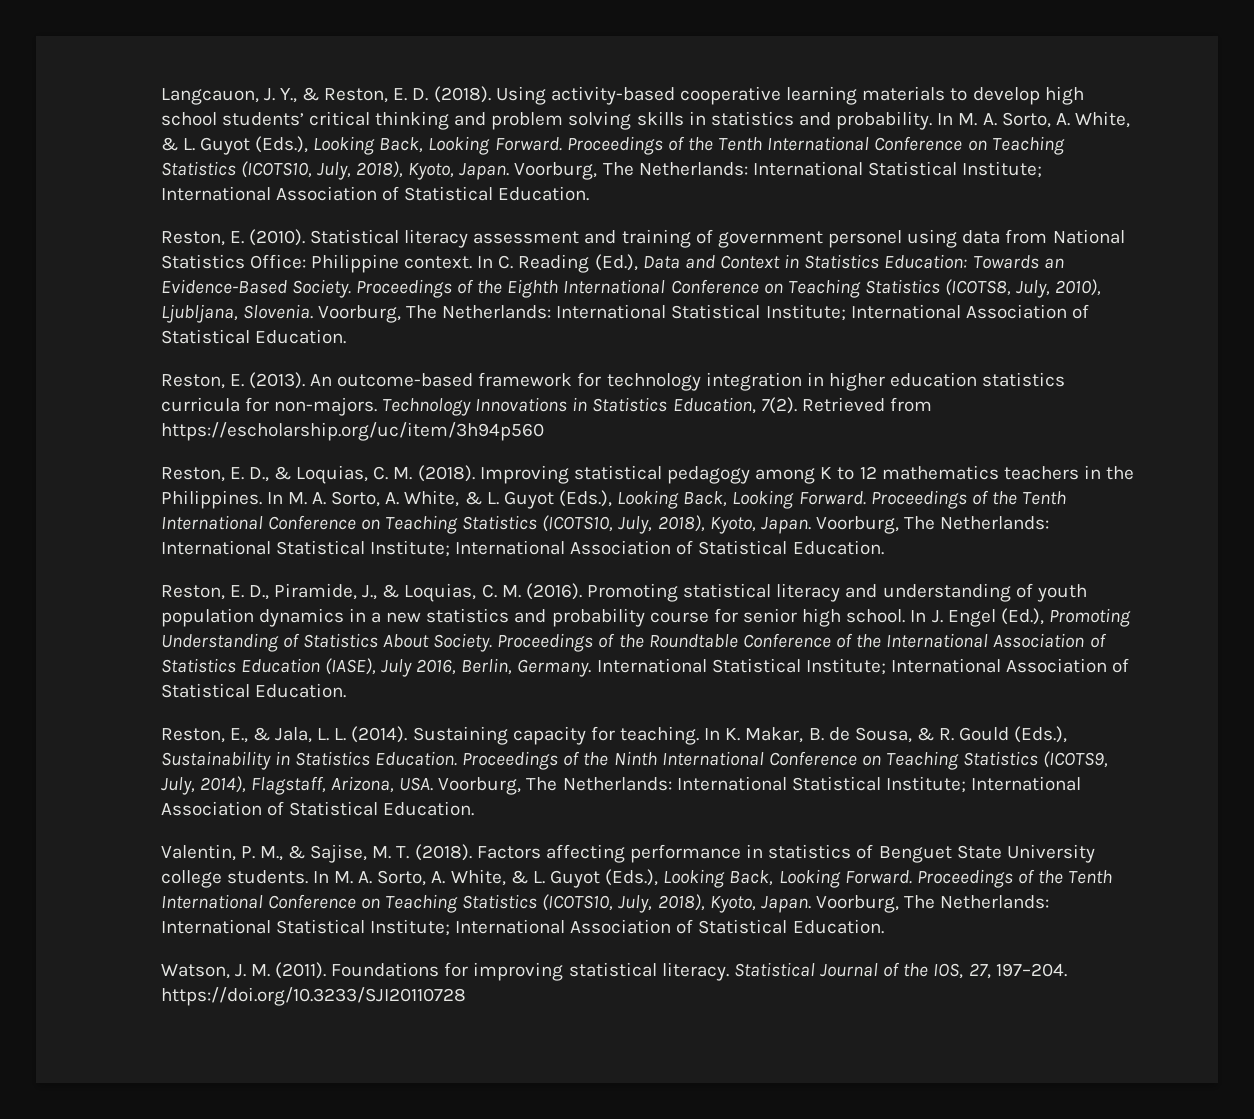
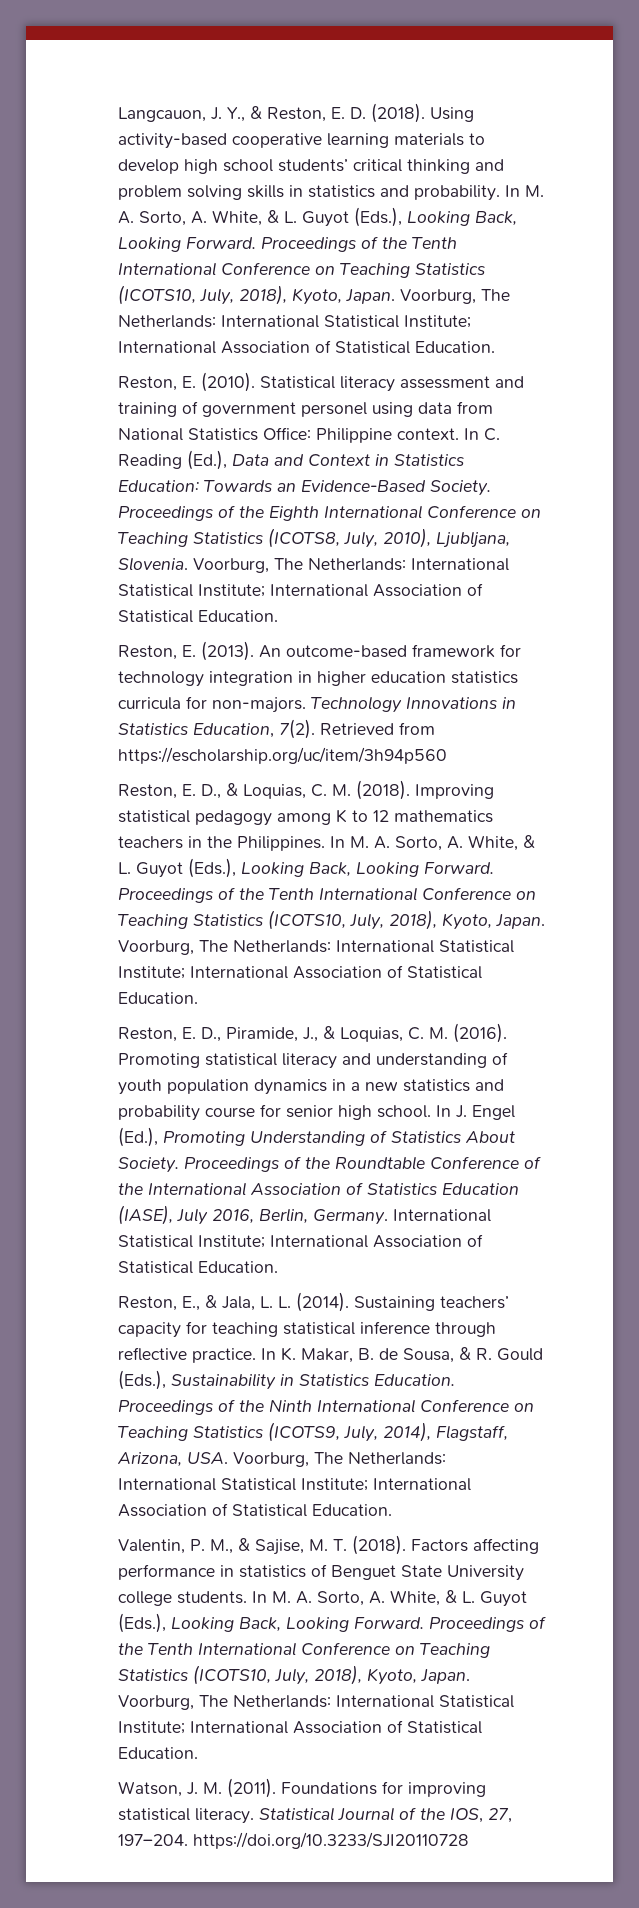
(508, 735) none -> [440,1296,510,1309] teachers’
[620,726,700,745] teaching. -> [212,1321,497,1337] [118,1347,257,1363] teaching statistical inference through reflective practice.

